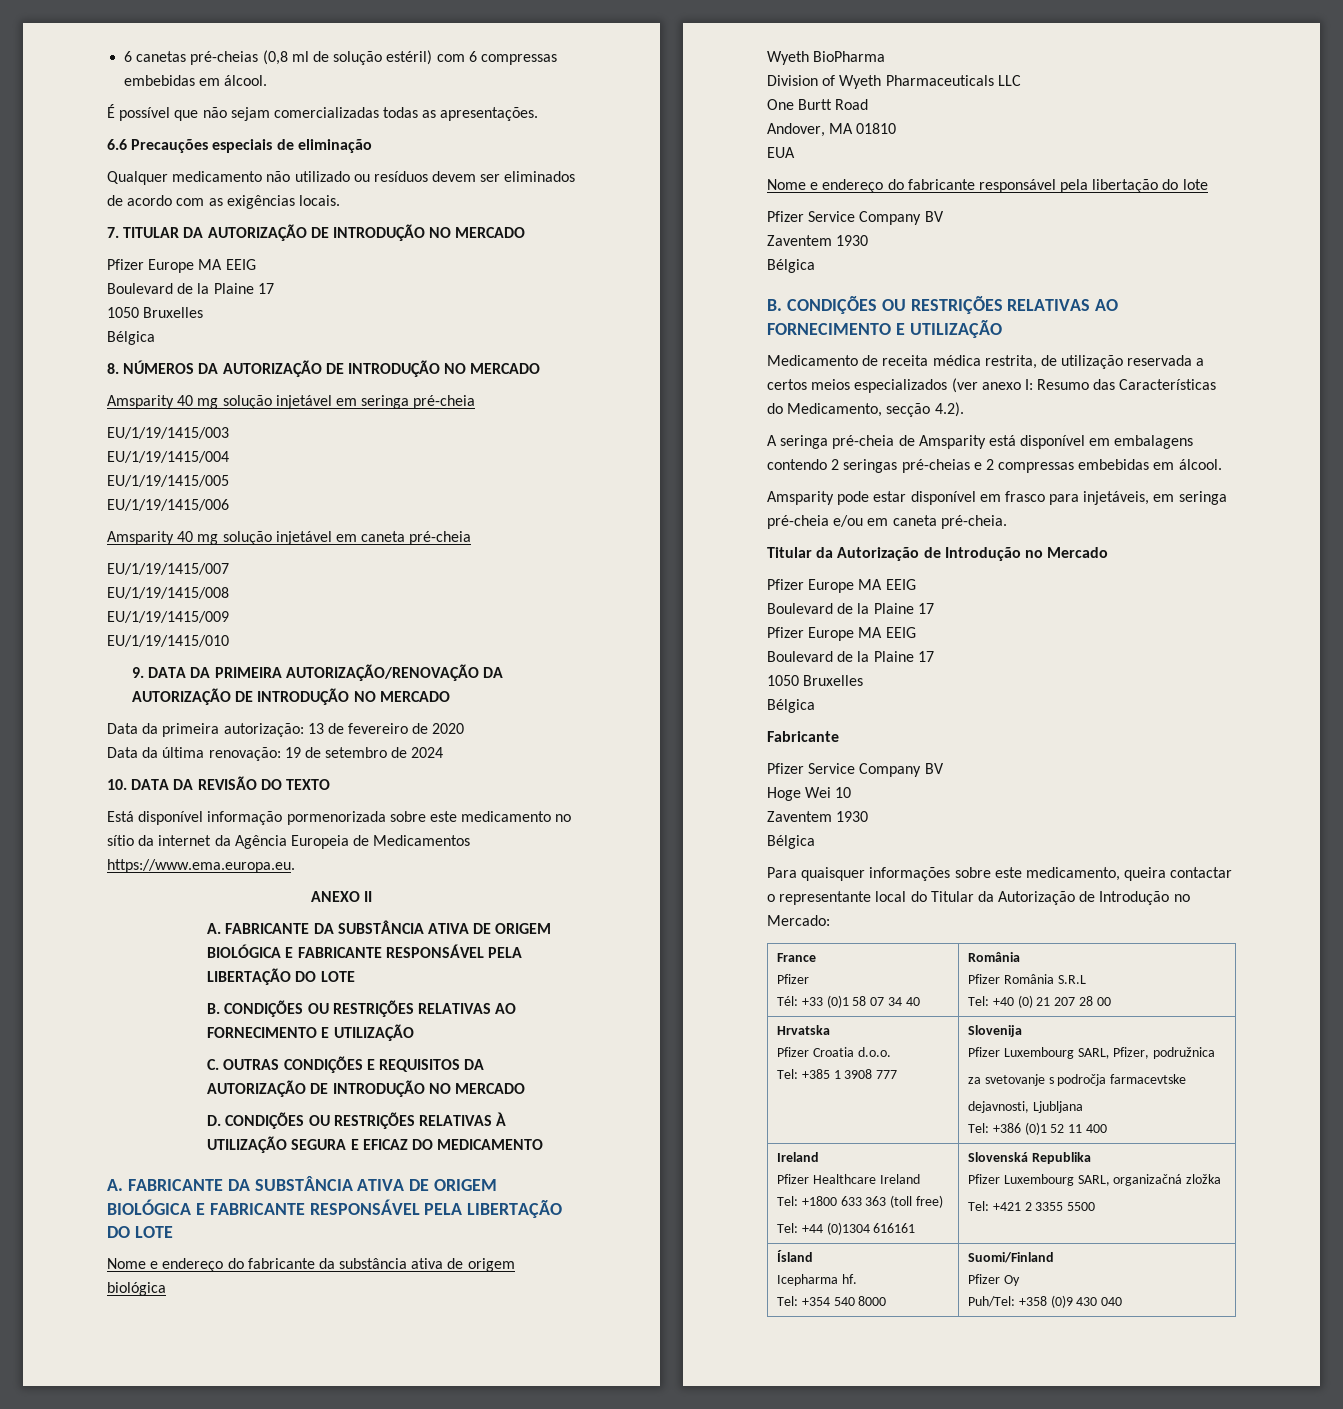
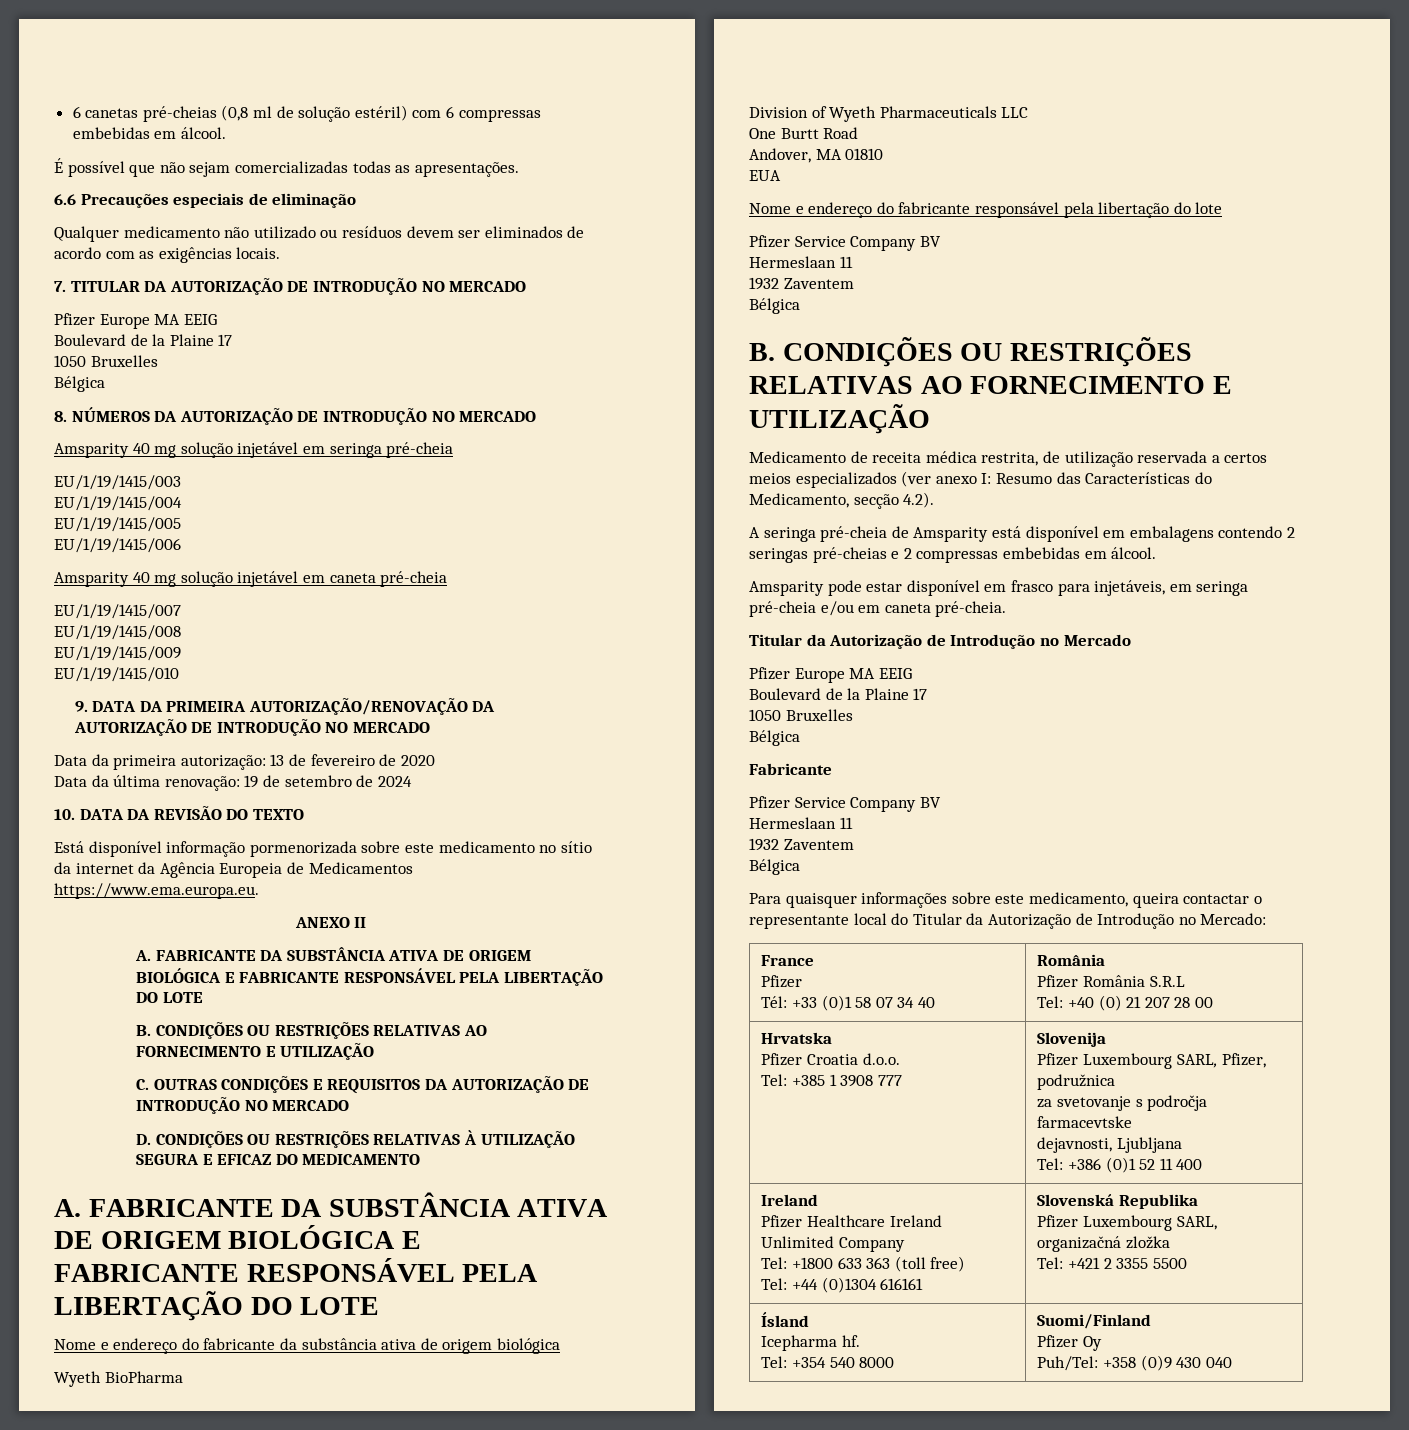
[767,235,869,246] Zaventem 1930 -> [749,256,853,268] [749,277,854,290] Hermeslaan 11 // 1932 Zaventem
[767,627,916,641] [767,651,934,662] // Pfizer Europe MA EEIG // Boulevard de la Plaine 17 -> (928, 694) none
[767,787,852,801] [767,811,869,822] Hoge Wei 10 // Zaventem 1930 -> [749,817,853,829] [749,838,854,851] Hermeslaan 11 // 1932 Zaventem
(920, 1179) none -> [761,1236,905,1252] Unlimited Company

